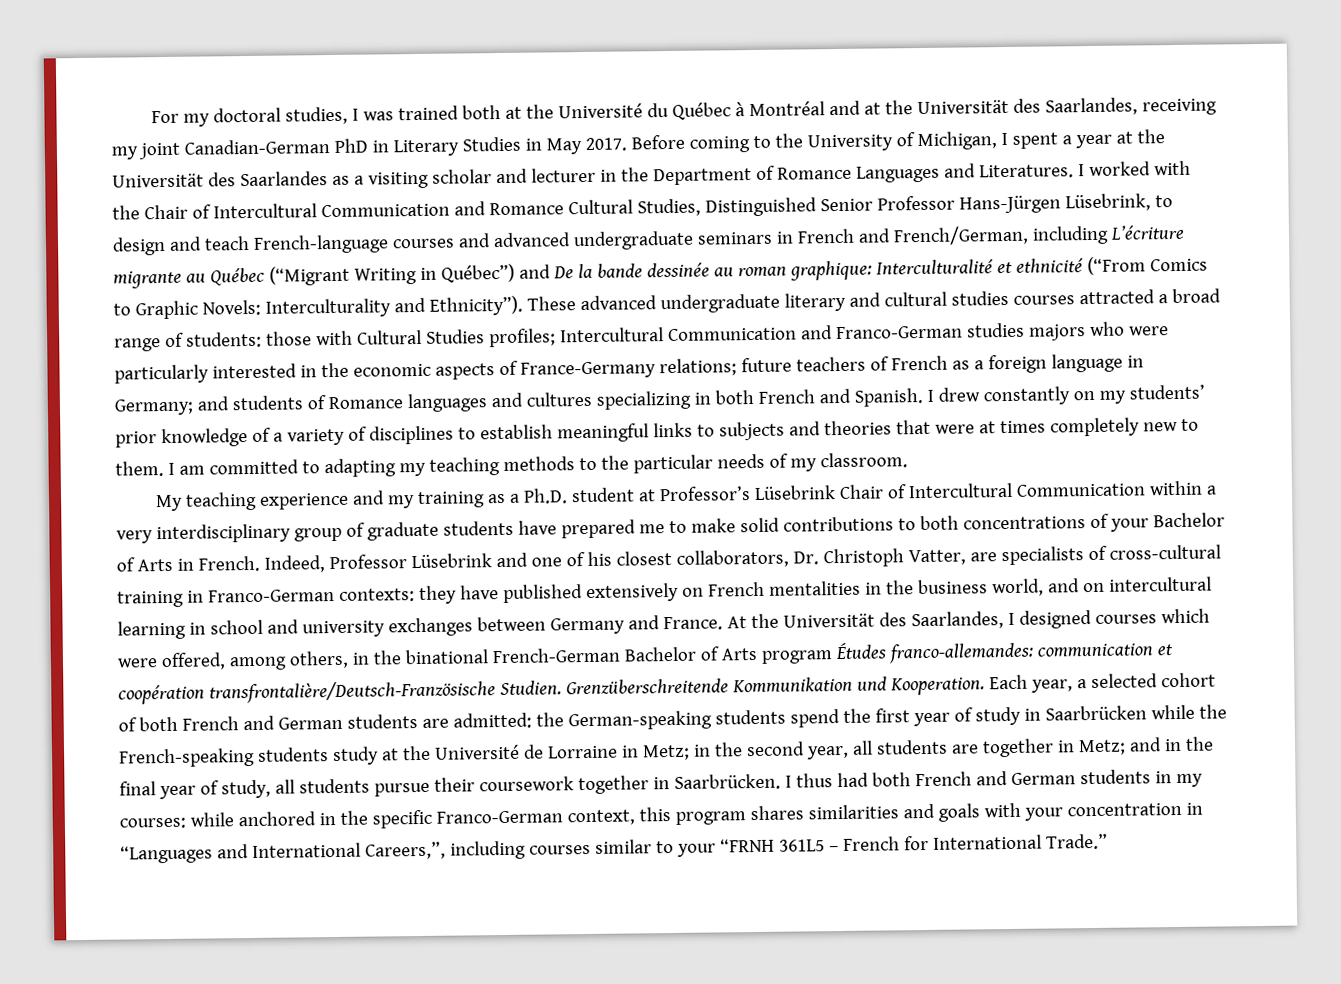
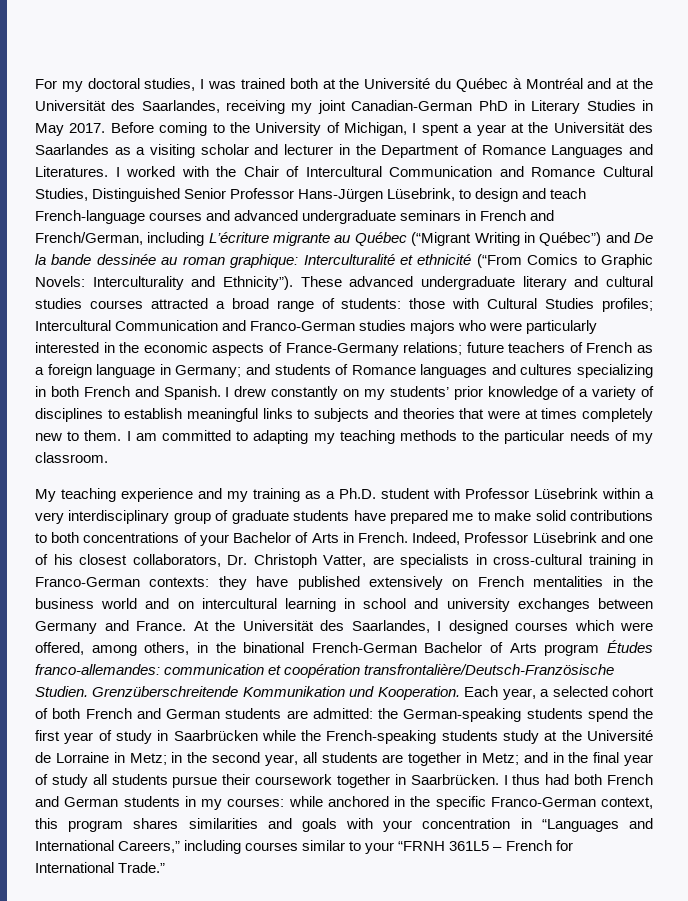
[637,482,1146,502] at Professor’s Lüsebrink Chair of Intercultural Communication -> [433,488,598,499] with Professor Lüsebrink
[1087,545,1107,561] of -> [475,554,487,565] in
[991,578,1044,597] world, -> [101,598,138,609] world
[220,779,271,799] study, -> [51,774,88,788] study
[364,841,446,860] Careers,”, -> [118,841,181,853] Careers,”

